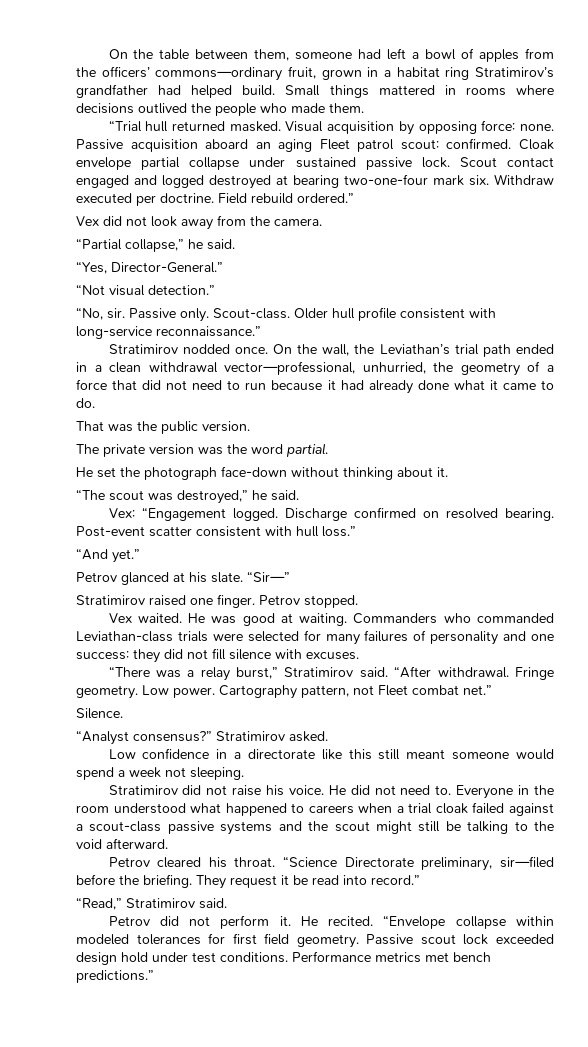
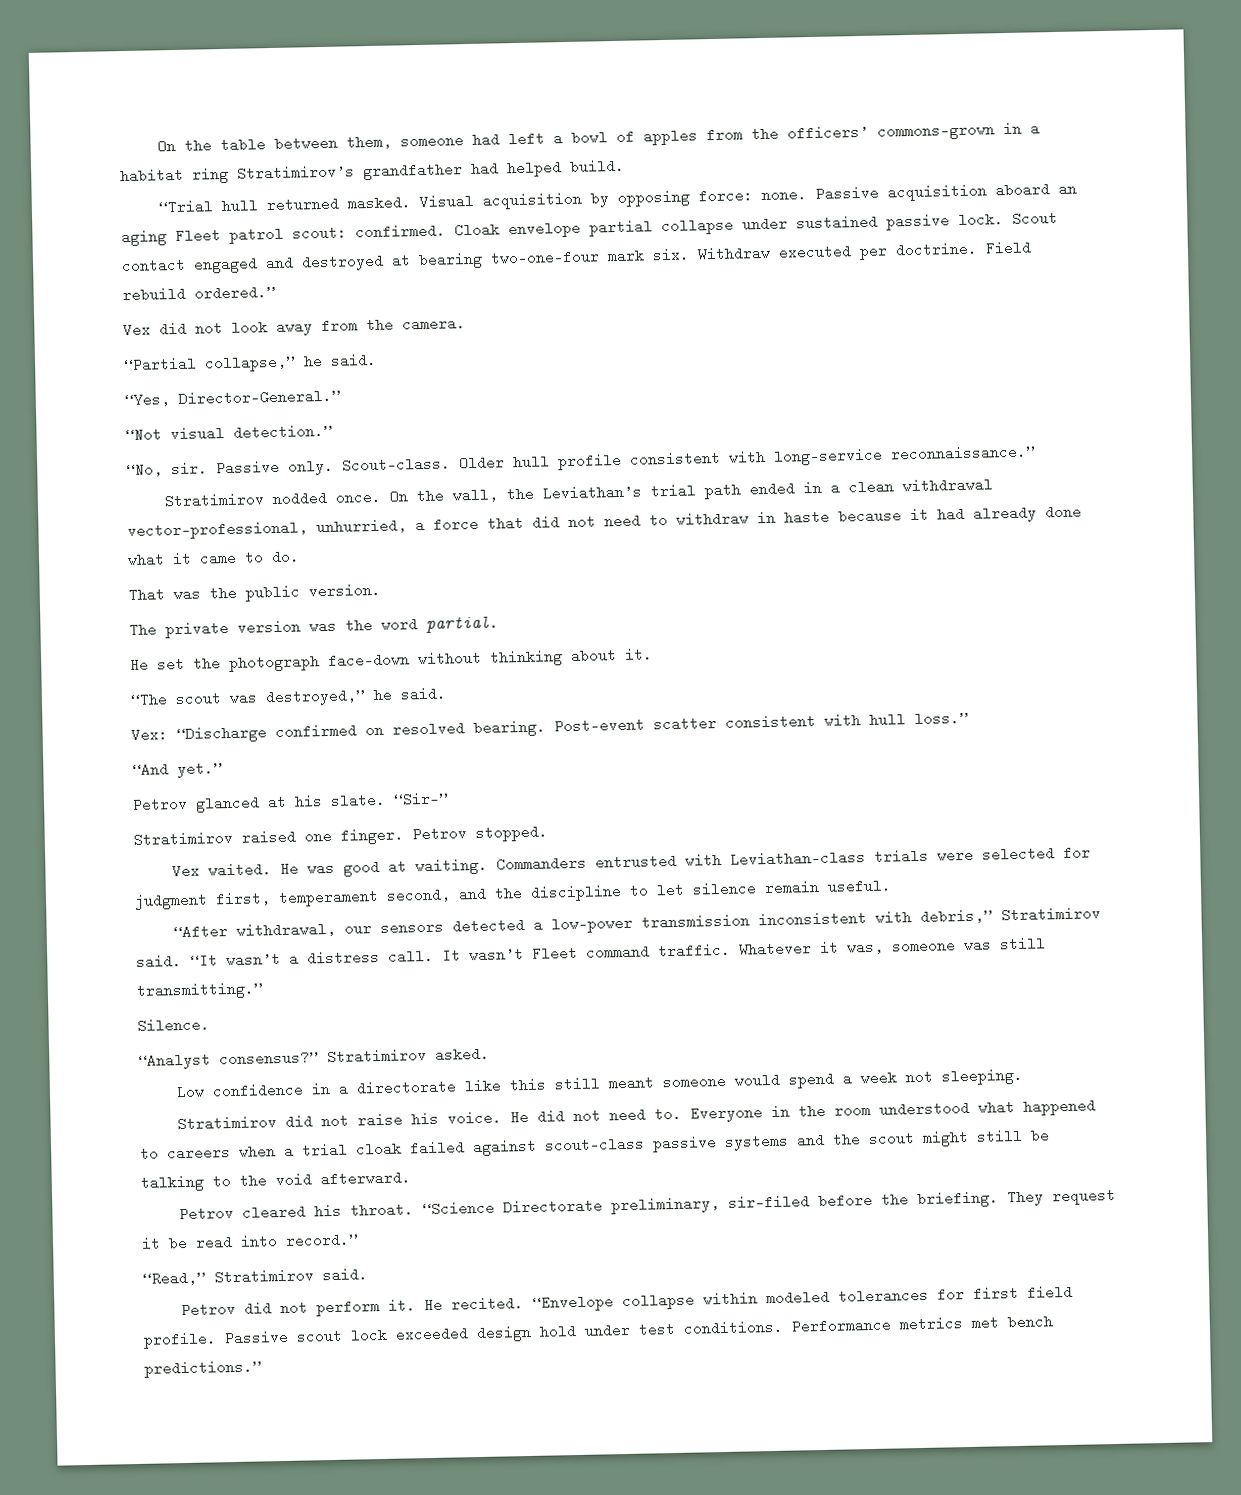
[155,66,362,81] commons—ordinary fruit, grown -> [877,122,996,141] commons—grown
[285,85,554,98] [76,103,364,116] Small things mattered in rooms where decisions outlived the people who made them. -> (625, 166) none
[162,175,204,188] logged -> (294, 263) none
[433,361,541,376] the geometry of -> (407, 526) none
[245,382,267,390] run -> [676,509,830,527] withdraw in haste
[141,507,347,521] “Engagement logged. Discharge -> [176,725,267,744] “Discharge
[443,613,554,623] who commanded -> [595,853,723,870] entrusted with
[325,630,554,645] [76,648,359,663] [108,666,554,681] [76,685,492,699] many failures of personality and one success: they did not fill silence with excuses. // “There was a relay burst,” Stratimirov said. “After withdrawal. Fringe geometry. Low power. Cartography pattern, not Fleet combat net.” -> [134,878,892,910] [173,906,1102,940] [136,937,1046,969] [136,981,264,1000] judgment first, temperament second, and the discipline to let silence remain useful. // “After withdrawal, our sensors detected a low-power transmission inconsistent with debris,” Stratimirov said. “It wasn’t a distress call. It wasn’t Fleet command traffic. Whatever it was, someone was still transmitting.”
[76,824,83,831] a -> (537, 1147) none
[296,934,359,948] geometry. -> [143,1331,217,1349] profile.

